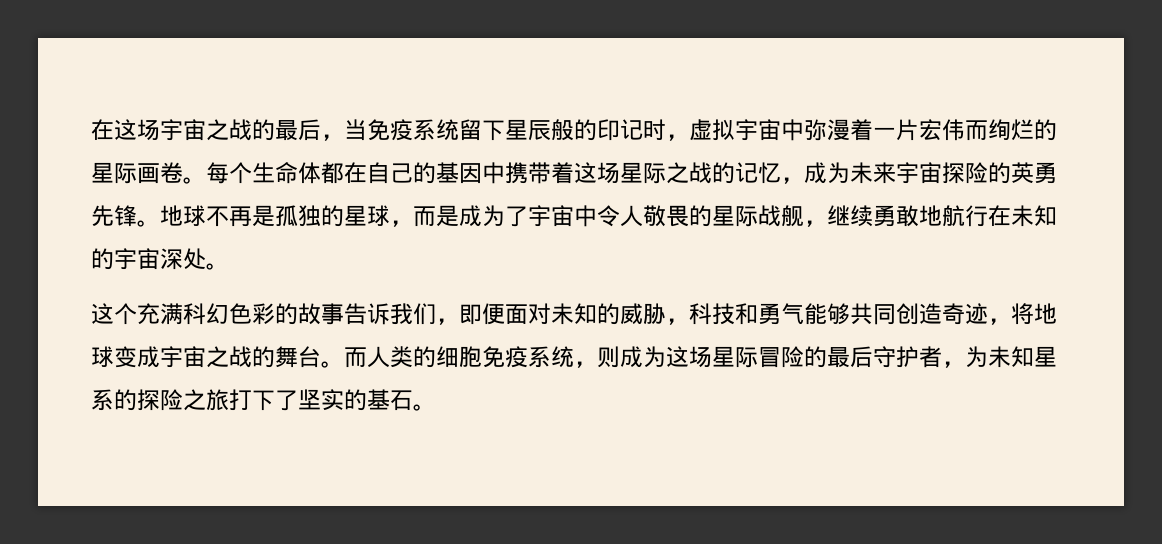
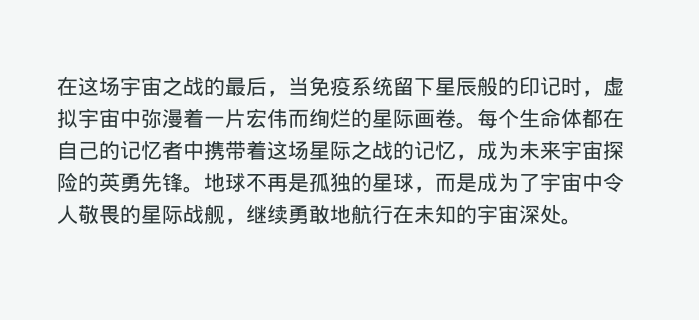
[436,162,482,184] 基因 -> [120,140,183,160] 记忆者
[91,303,1057,325] [91,346,1057,368] [91,389,436,411] // 这个充满科幻色彩的故事告诉我们，即便面对未知的威胁，科技和勇气能够共同创造奇迹，将地球变成宇宙之战的舞台。而人类的细胞免疫系统，则成为这场星际冒险的最后守护者，为未知星系的探险之旅打下了坚实的基石。 -> (582, 221) none

